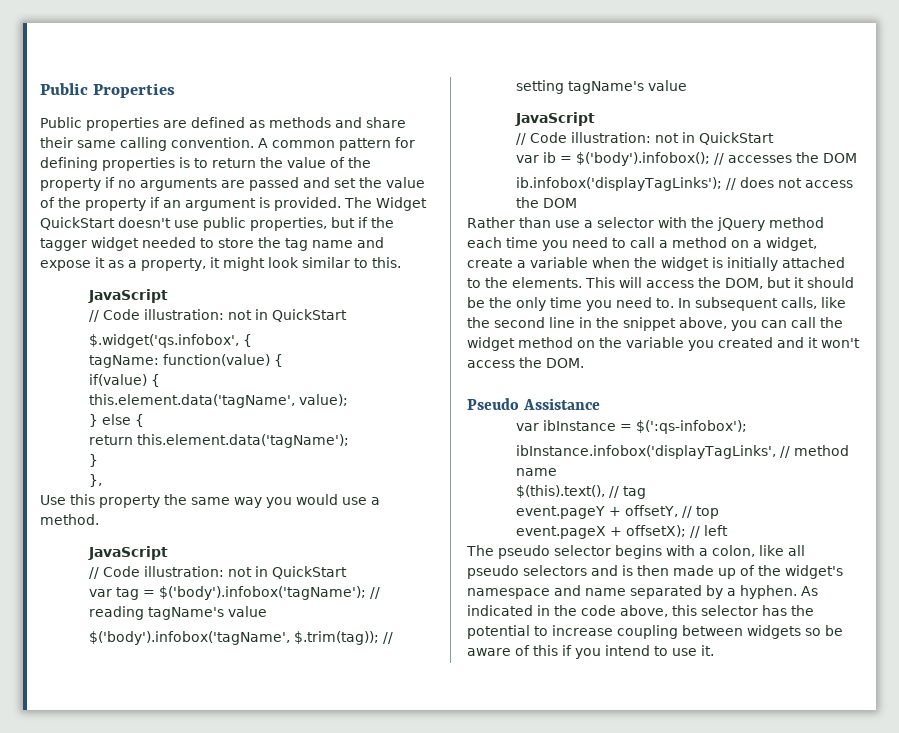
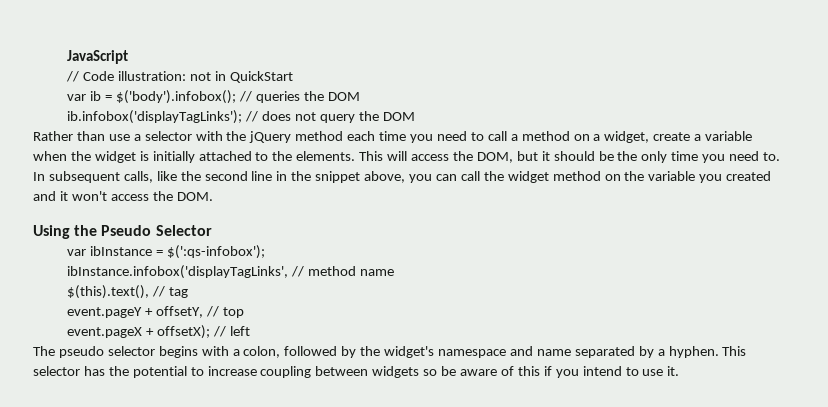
[40,83,176,98] [40,117,406,131] [40,137,415,151] [40,157,371,171] [40,177,425,191] [40,197,427,211] [40,217,394,231] [40,237,384,251] [40,257,401,271] [88,289,169,303] [89,309,348,322] [89,334,253,348] [89,354,284,368] [89,374,161,387] [89,394,349,408] [89,414,145,427] [89,434,350,448] [89,454,99,467] [89,474,103,487] [40,494,380,508] [40,514,99,525] [88,546,169,560] [89,566,348,579] [89,586,381,600] [89,606,268,620] [89,631,394,645] [516,80,688,94] Public Properties // Public properties are defined as methods and share their same calling convention. A common pattern for defining properties is to return the value of the property if no arguments are passed and set the value of the property if an argument is provided. The Widget QuickStart doesn't use public properties, but if the tagger widget needed to store the tag name and expose it as a property, it might look similar to this. // JavaScript // // Code illustration: not in QuickStart // $.widget('qs.infobox', { // tagName: function(value) { // if(value) { // this.element.data('tagName', value); // } else { // return this.element.data('tagName'); // } // }, // Use this property the same way you would use a method. // JavaScript // // Code illustration: not in QuickStart // var tag = $('body').infobox('tagName'); // reading tagName's value // $('body').infobox('tagName', $.trim(tag)); // setting tagName's value // -> (67, 57) none
[728,155,793,163] accesses -> [255,91,300,103] queries
[805,180,854,188] access -> [320,114,356,123] query
[467,398,600,410] Pseudo Assistance -> [33,225,212,239] Using the Pseudo Selector
[759,545,805,556] [467,565,755,579] like all pseudo selectors and is then made up of -> [284,346,357,358] followed by
[801,586,818,596] [467,605,697,617] As indicated in the code above, this -> [722,346,747,356] This

